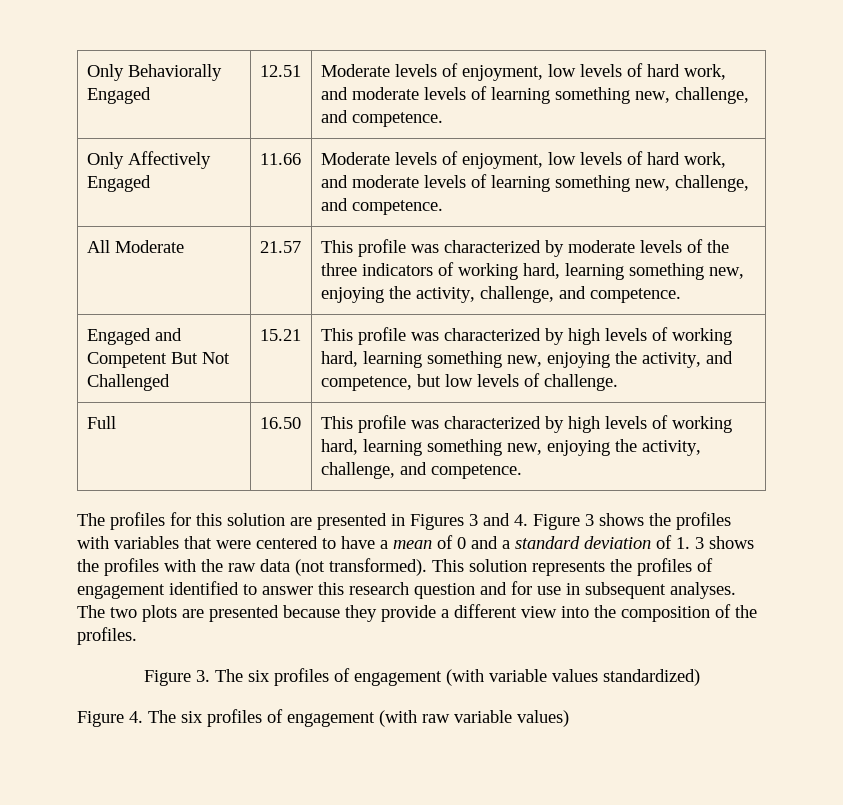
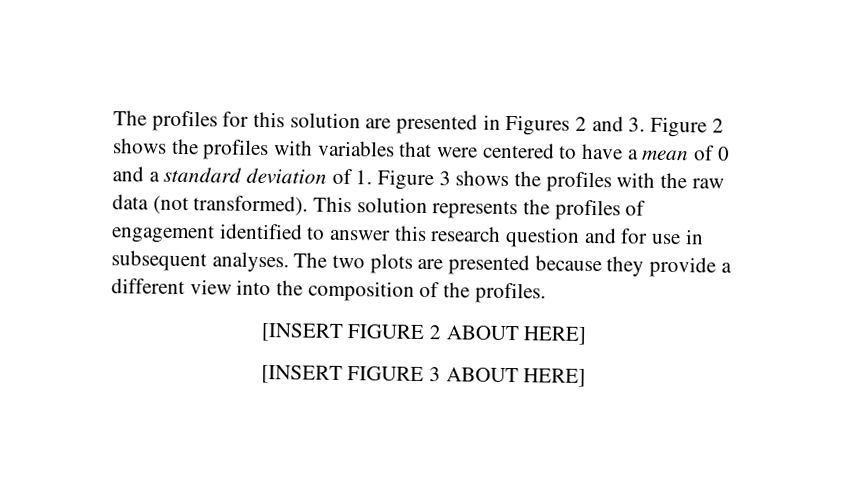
[86,64,222,81] [86,87,151,104] [259,65,301,77] [320,63,726,81] [320,86,749,104] [320,110,443,127] [86,151,211,169] [86,175,151,192] [259,153,301,165] [320,151,726,169] [320,174,749,192] [320,198,443,215] [86,240,184,253] [259,241,301,253] [320,239,729,257] [320,262,744,280] [320,286,681,303] [86,328,182,345] [86,352,230,368] [86,374,170,391] [259,329,301,341] [320,327,732,345] [320,351,733,368] [320,373,618,391] [86,416,116,429] [259,417,301,429] [320,415,732,433] [320,439,701,456] [320,462,522,479] Only Behaviorally Engaged | 12.51 | Moderate levels of enjoyment, low levels of hard work, and moderate levels of learning something new, challenge, and competence. // Only Affectively Engaged | 11.66 | Moderate levels of enjoyment, low levels of hard work, and moderate levels of learning something new, challenge, and competence. // All Moderate | 21.57 | This profile was characterized by moderate levels of the three indicators of working hard, learning something new, enjoying the activity, challenge, and competence. // Engaged and Competent But Not Challenged | 15.21 | This profile was characterized by high levels of working hard, learning something new, enjoying the activity, and competence, but low levels of challenge. // Full | 16.50 | This profile was characterized by high levels of working hard, learning something new, enjoying the activity, challenge, and competence. // -> (113, 118) none
[469,513,594,530] 3 and 4. Figure 3 -> [575,116,724,138] 2 and 3. Figure 2
(690, 543) none -> [377,169,435,191] Figure
[143,668,700,686] [77,709,569,727] Figure 3. The six profiles of engagement (with variable values standardized) // Figure 4. The six profiles of engagement (with raw variable values) -> [260,323,587,345] [260,364,587,387] [INSERT FIGURE 2 ABOUT HERE] // [INSERT FIGURE 3 ABOUT HERE]

